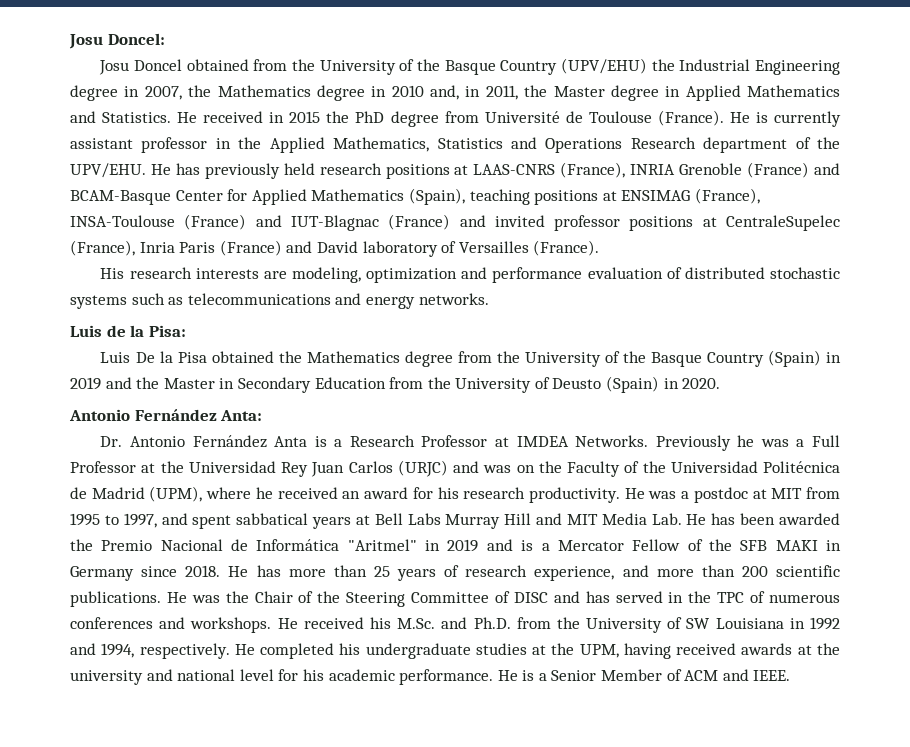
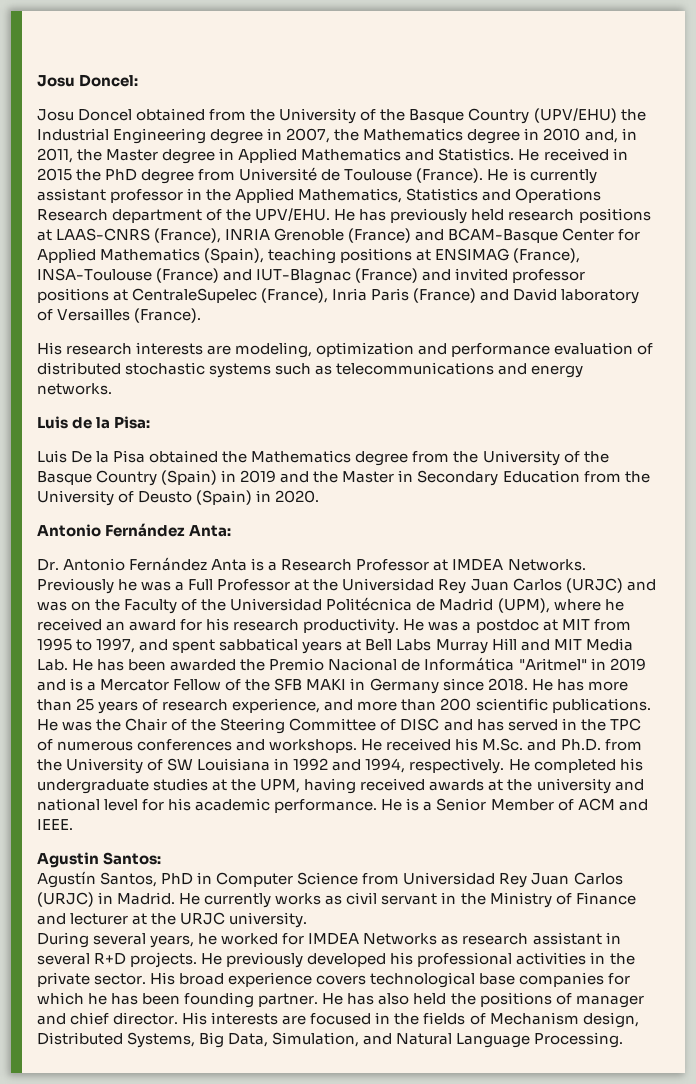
(791, 675) none -> [37,852,162,868] [37,871,623,888] [37,892,636,908] [37,912,308,928] [37,932,621,948] [37,952,635,968] [37,972,631,988] [37,992,644,1008] [37,1012,639,1028] [37,1032,624,1048] // Agustin Santos: // Agustín Santos, PhD in Computer Science from Universidad Rey Juan Carlos (URJC) in Madrid. He currently works as civil servant in the Ministry of Finance and lecturer at the URJC university. // During several years, he worked for IMDEA Networks as research assistant in several R+D projects. He previously developed his professional activities in the private sector. His broad experience covers technological base companies for which he has been founding partner. He has also held the positions of manager and chief director. His interests are focused in the fields of Mechanism design, Distributed Systems, Big Data, Simulation, and Natural Language Processing.

